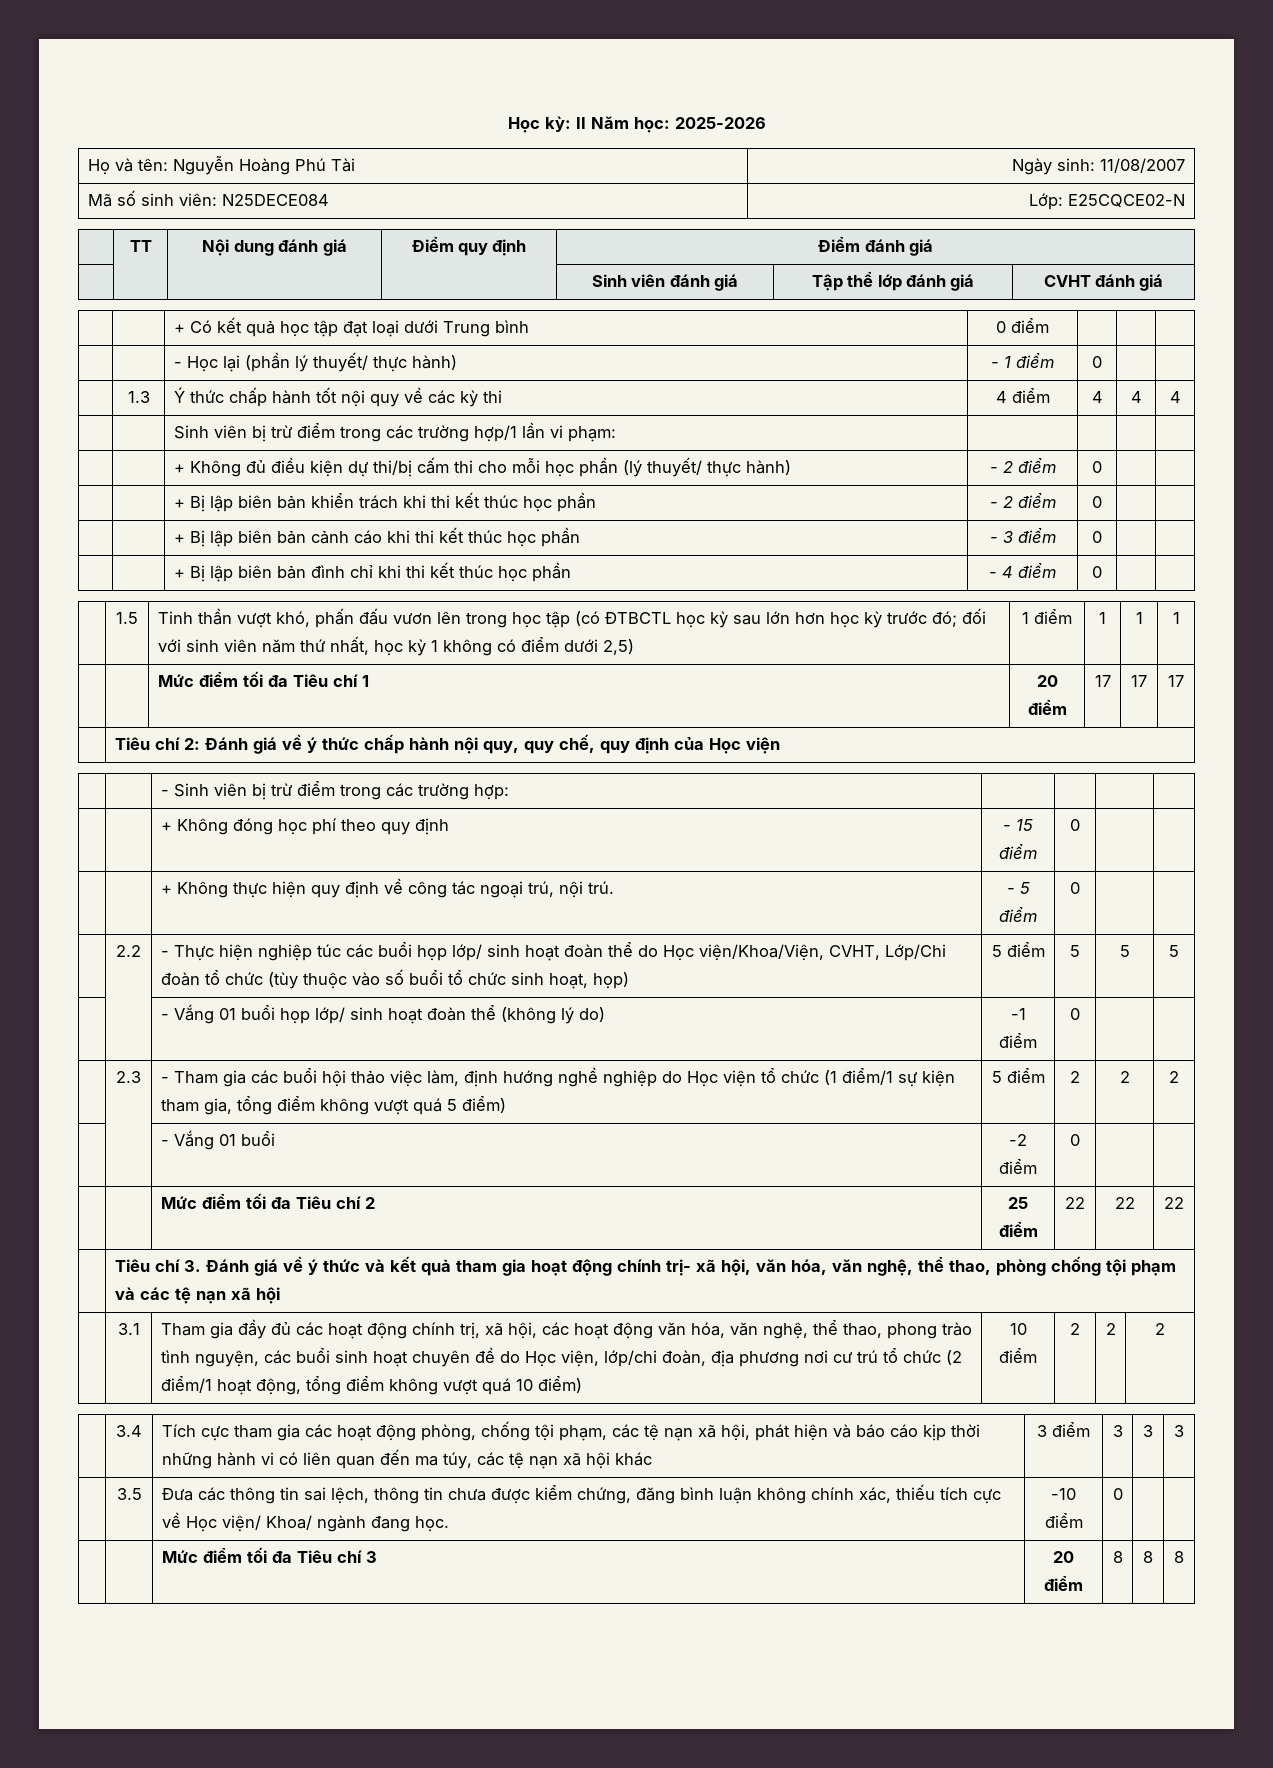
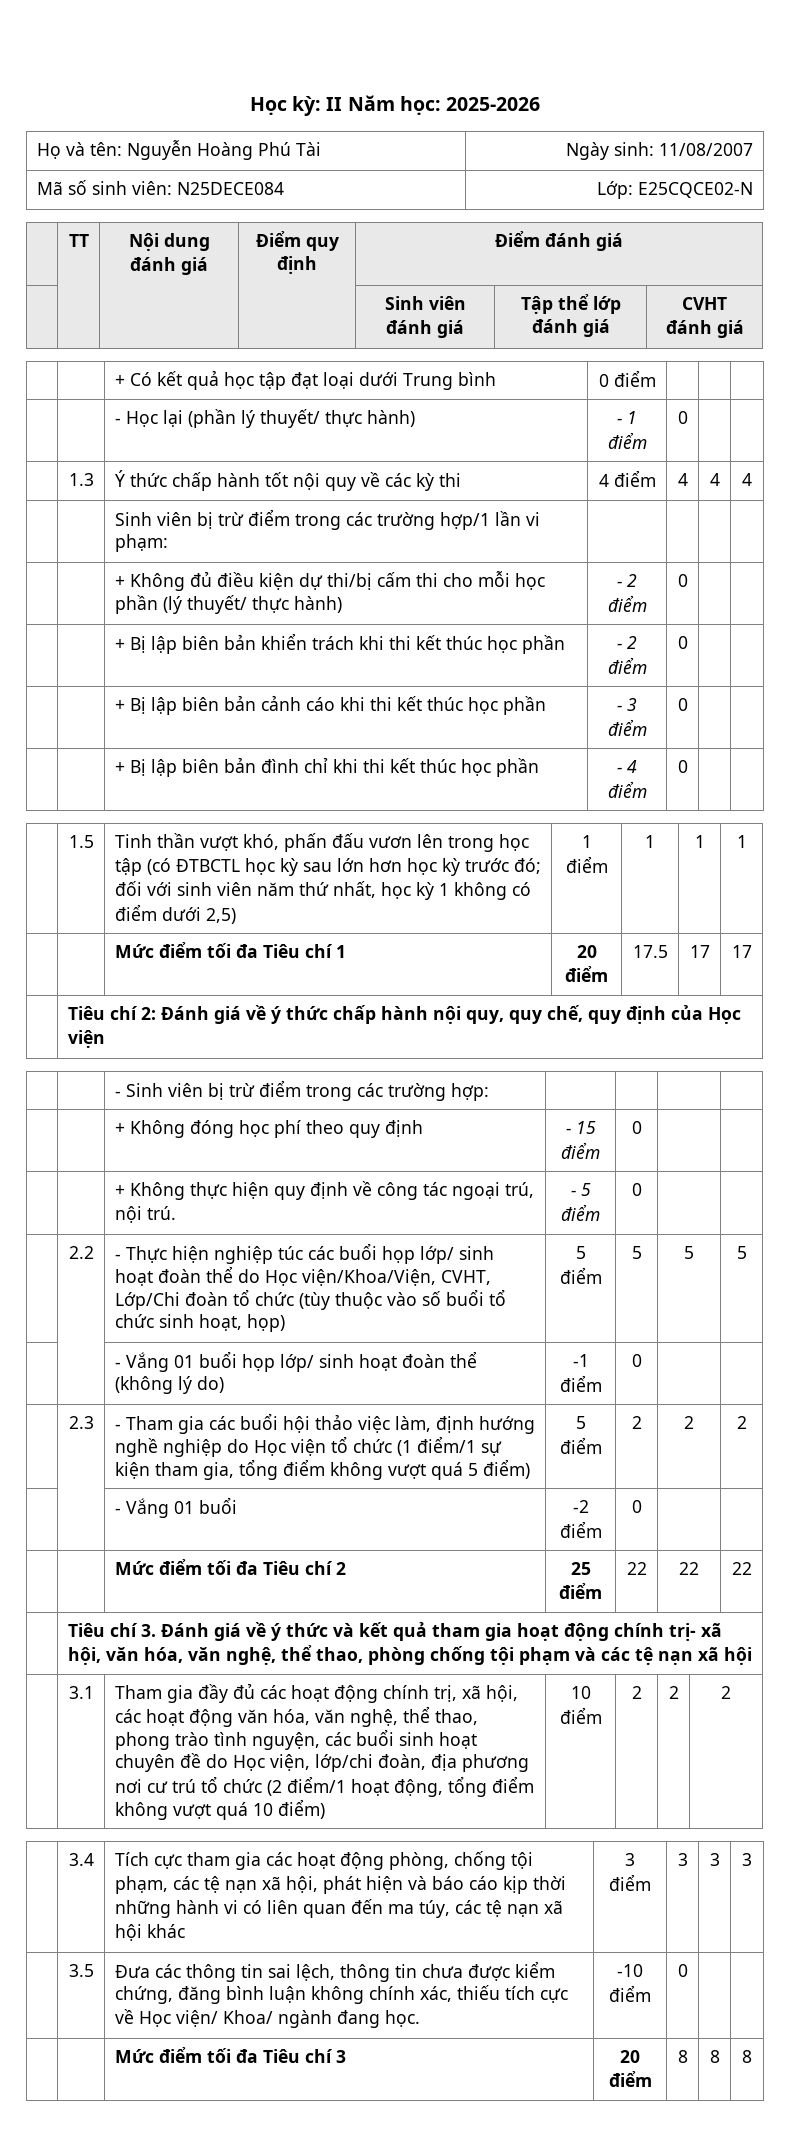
[1094,675,1111,687] 17 -> [632,945,668,958] 17.5

